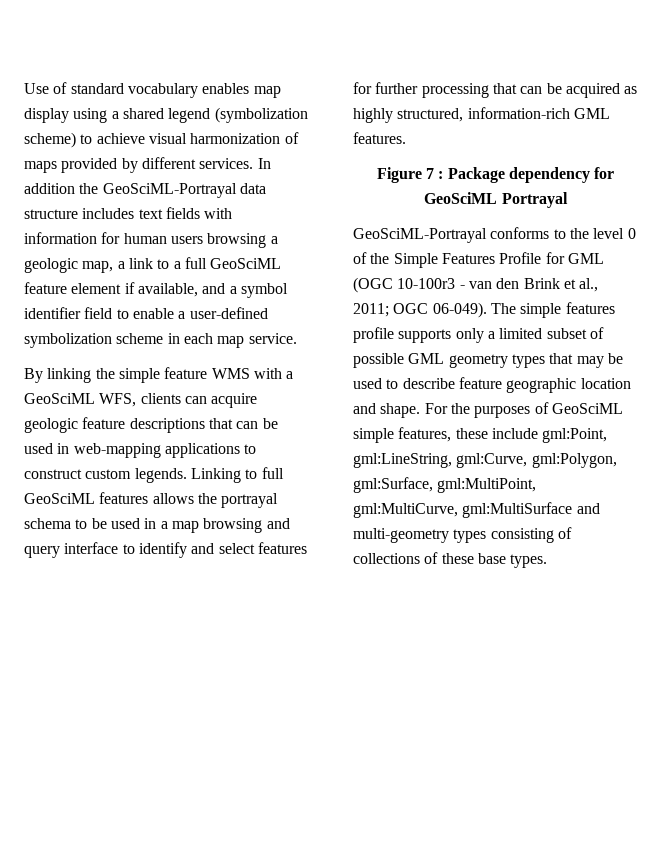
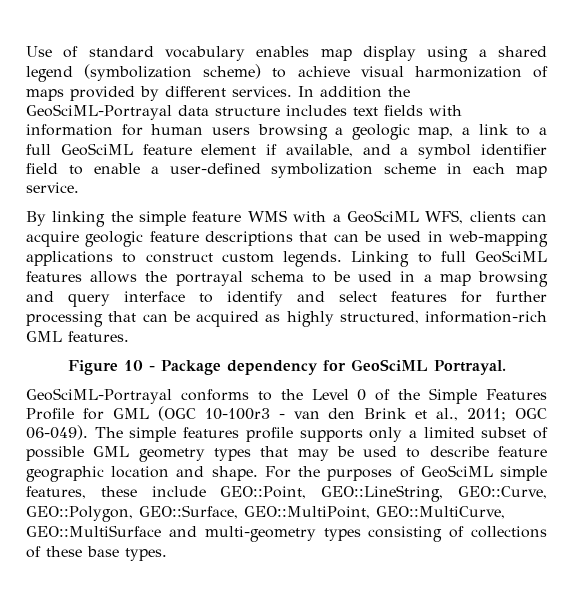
[426,168,444,179] 7 : -> [123,360,155,371] 10 -
[501,192,568,208] Portrayal -> [433,360,506,375] Portrayal.
[593,228,625,239] level -> [311,389,349,400] Level
[542,428,608,443] [353,453,617,468] [353,477,537,493] [353,502,573,518] gml:Point, gml:LineString, gml:Curve, gml:Polygon, gml:Surface, gml:MultiPoint, gml:MultiCurve, gml:MultiSurface -> [220,485,547,502] [26,505,505,522] [26,525,161,537] GEO::Point, GEO::LineString, GEO::Curve, GEO::Polygon, GEO::Surface, GEO::MultiPoint, GEO::MultiCurve, GEO::MultiSurface

